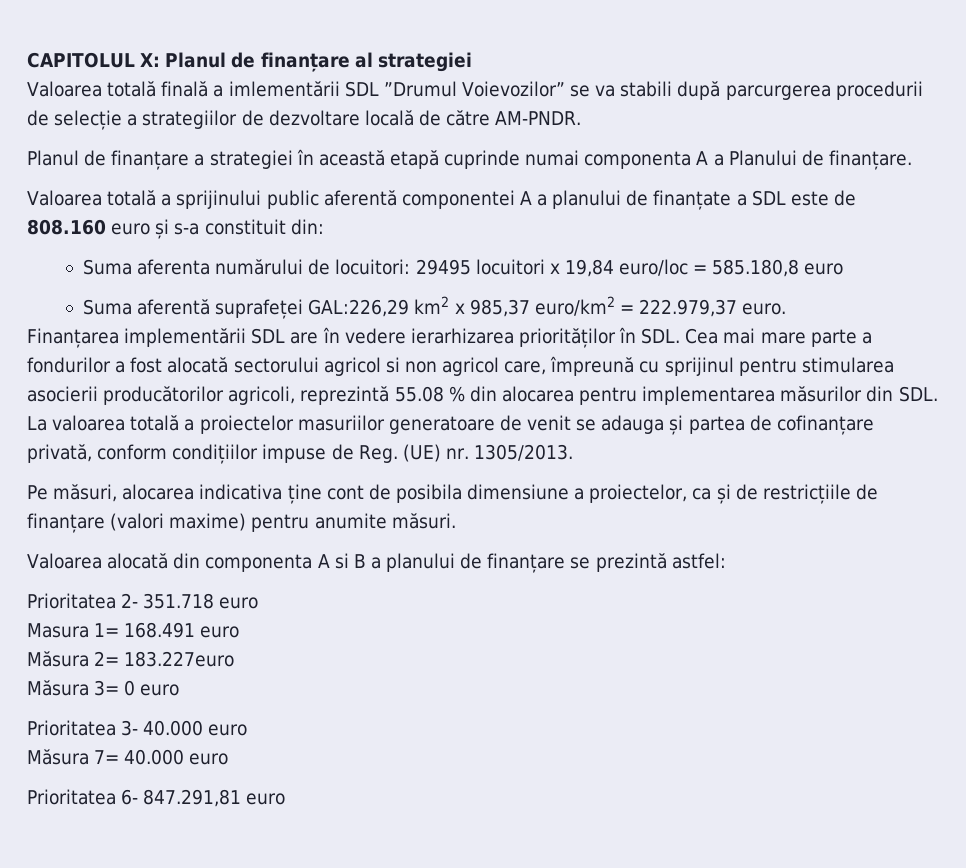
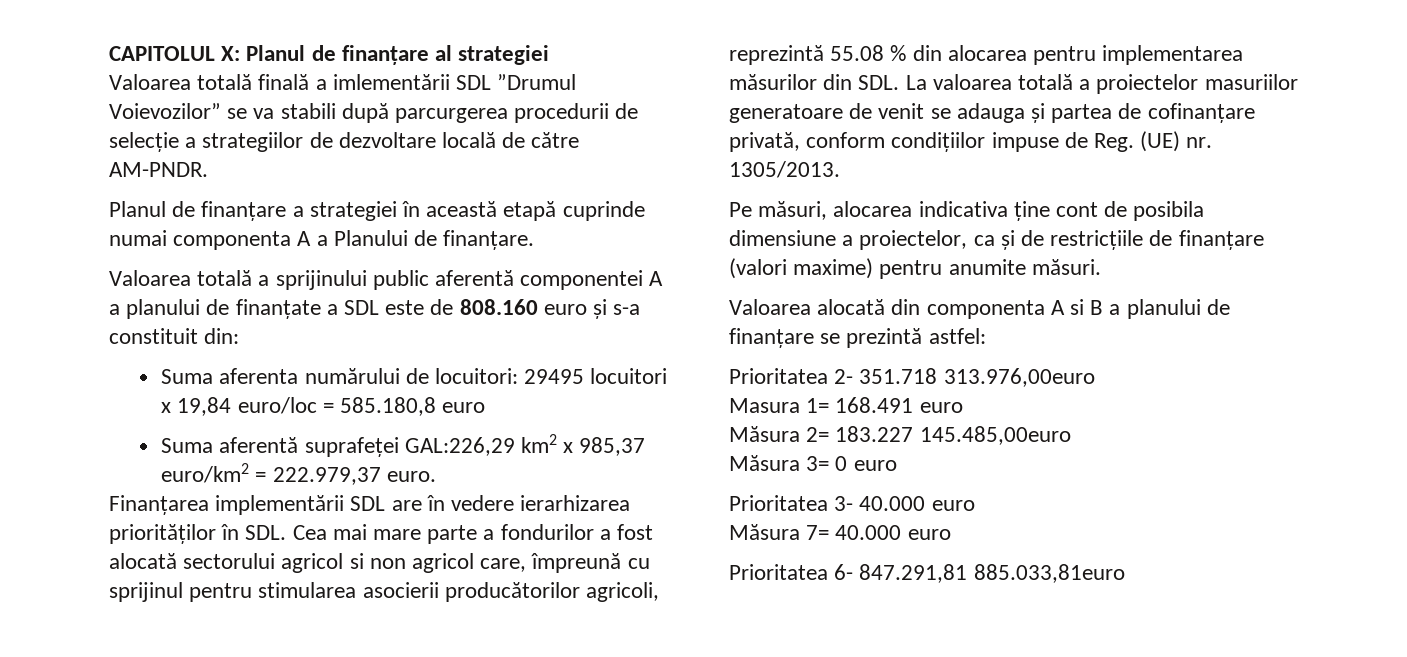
[219,597,259,609] euro -> [943,368,1095,387] 313.976,00euro
[124,651,235,667] 183.227euro -> [835,426,1071,445] 183.227 145.485,00euro
[246,793,286,805] euro -> [973,564,1125,583] 885.033,81euro

